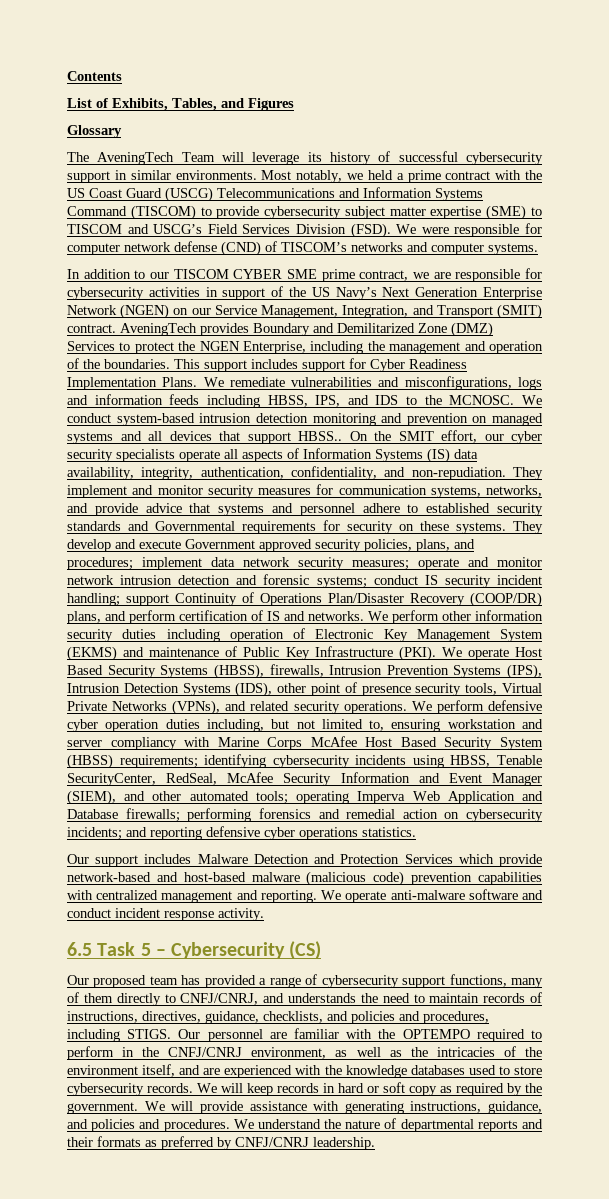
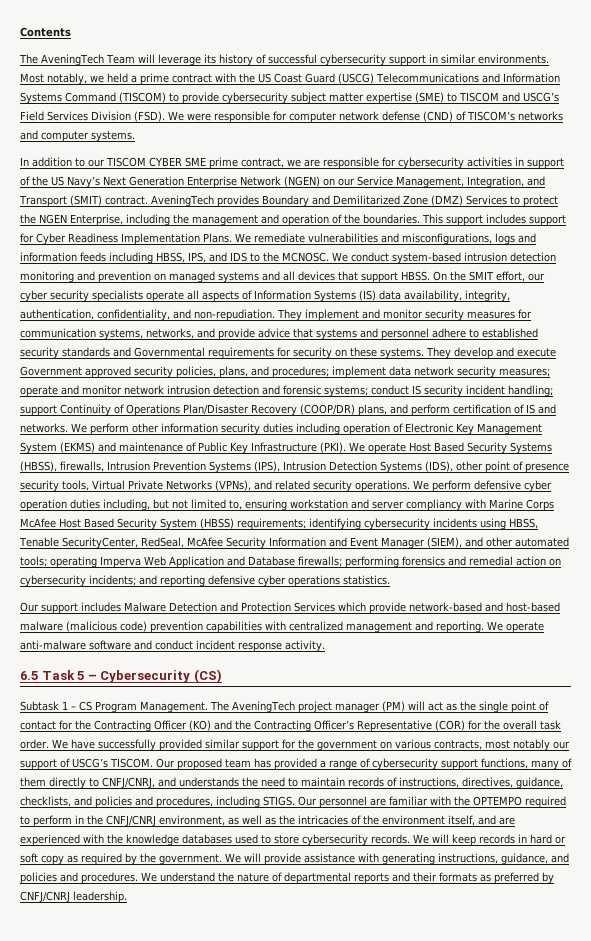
[67,98,294,111] [67,125,122,138] // List of Exhibits, Tables, and Figures // Glossary -> (71, 32) none
[298,431,342,441] HBSS.. -> [401,271,430,281] HBSS.
(322, 950) none -> [20,701,549,713] [20,720,561,732] [20,739,570,751] [20,758,153,770] Subtask 1 – CS Program Management. The AveningTech project manager (PM) will act as the single point of contact for the Contracting Officer (KO) and the Contracting Officer’s Representative (COR) for the overall task order. We have successfully provided similar support for the government on various contracts, most notably our support of USCG’s TISCOM.

